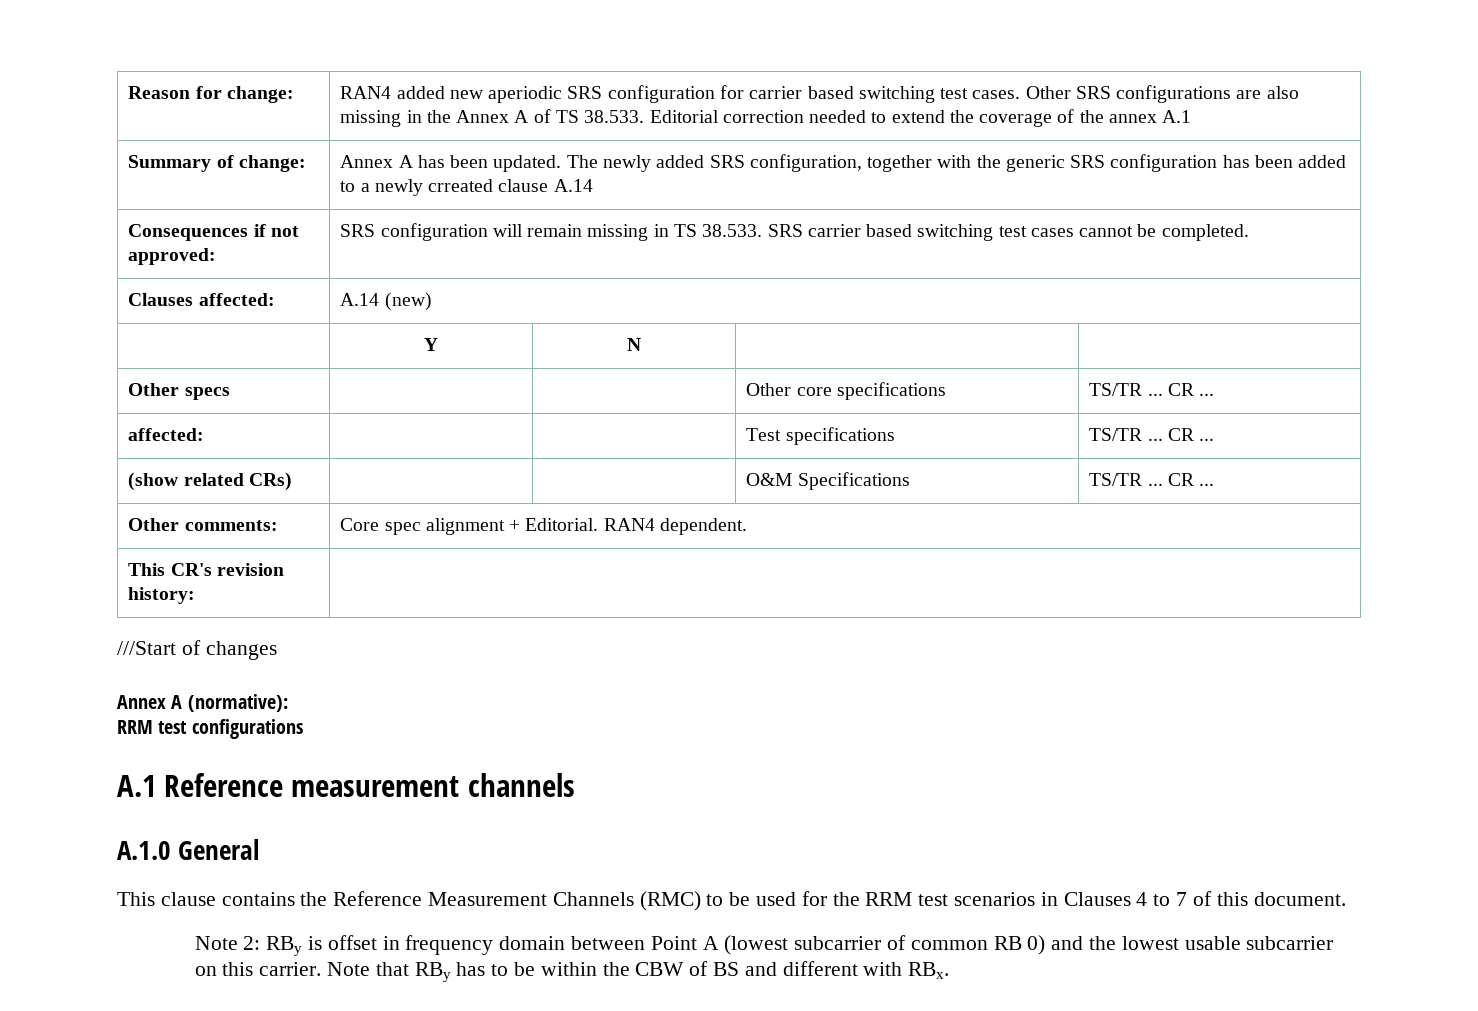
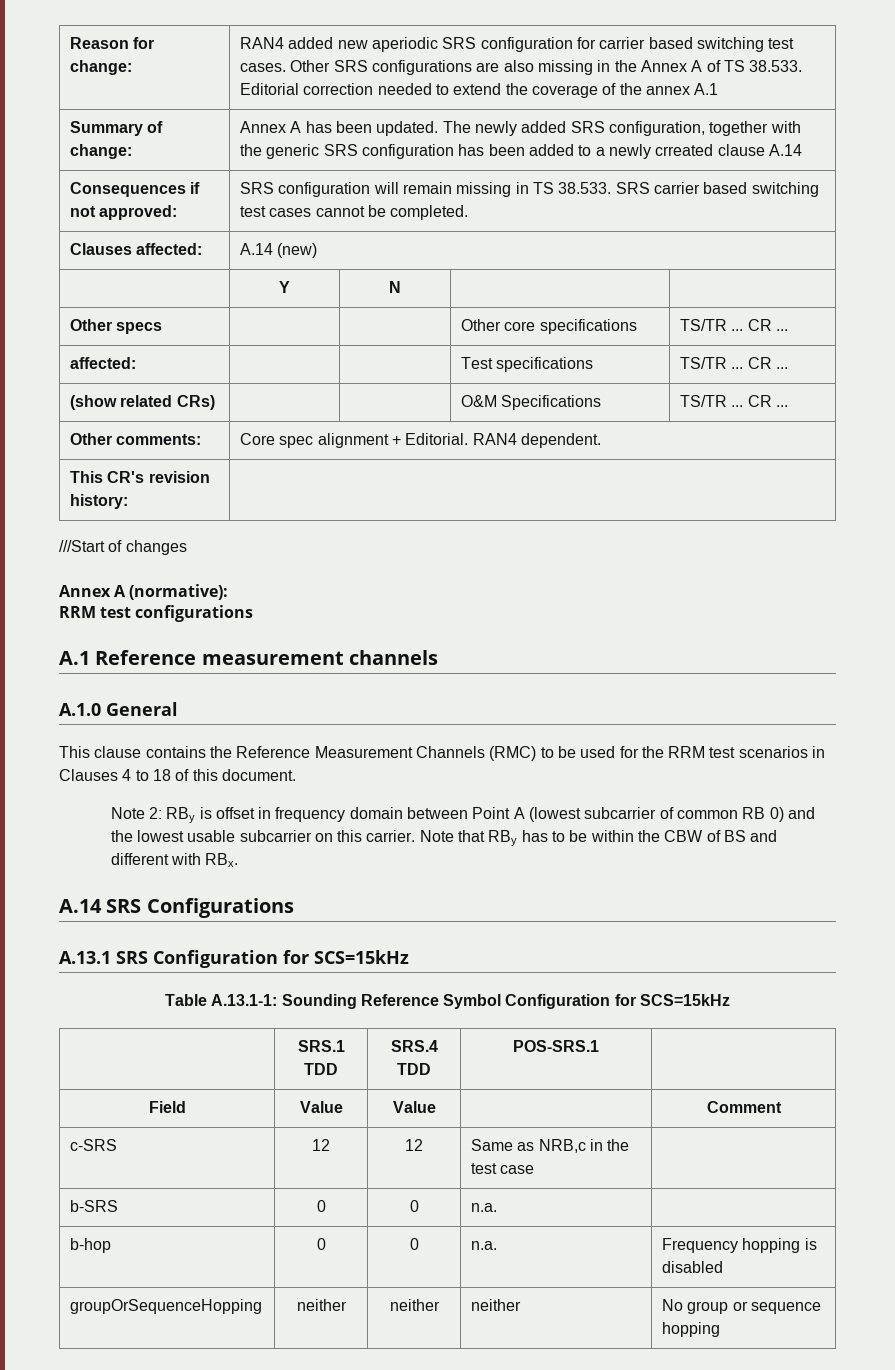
[1176,892,1188,906] 7 -> [152,769,171,781] 18
(950, 970) none -> [59,898,294,918] [59,950,409,968] [164,994,731,1009] [297,1040,345,1052] [304,1063,338,1075] [390,1040,438,1052] [397,1063,431,1075] [513,1040,599,1052] [148,1101,186,1113] [299,1101,343,1113] [392,1101,436,1113] [706,1101,782,1113] [70,1139,118,1151] [312,1139,330,1151] [405,1139,423,1151] [471,1139,630,1153] [471,1163,535,1174] [70,1200,119,1212] [316,1200,326,1212] [409,1200,419,1212] [471,1203,498,1212] [70,1238,112,1253] [316,1238,326,1250] [409,1238,419,1250] [471,1241,498,1250] [662,1238,817,1253] [662,1261,724,1273] [70,1299,263,1314] [296,1299,347,1311] [389,1299,440,1311] [471,1299,522,1311] [662,1299,821,1314] [662,1322,721,1337] // A.14 SRS Configurations // A.13.1 SRS Configuration for SCS=15kHz // Table A.13.1-1: Sounding Reference Symbol Configuration for SCS=15kHz // | SRS.1 TDD | SRS.4 TDD | POS-SRS.1 | // Field | Value | Value | | Comment // c-SRS | 12 | 12 | Same as NRB,c in the test case | // b-SRS | 0 | 0 | n.a. | // b-hop | 0 | 0 | n.a. | Frequency hopping is disabled // groupOrSequenceHopping | neither | neither | neither | No group or sequence hopping

